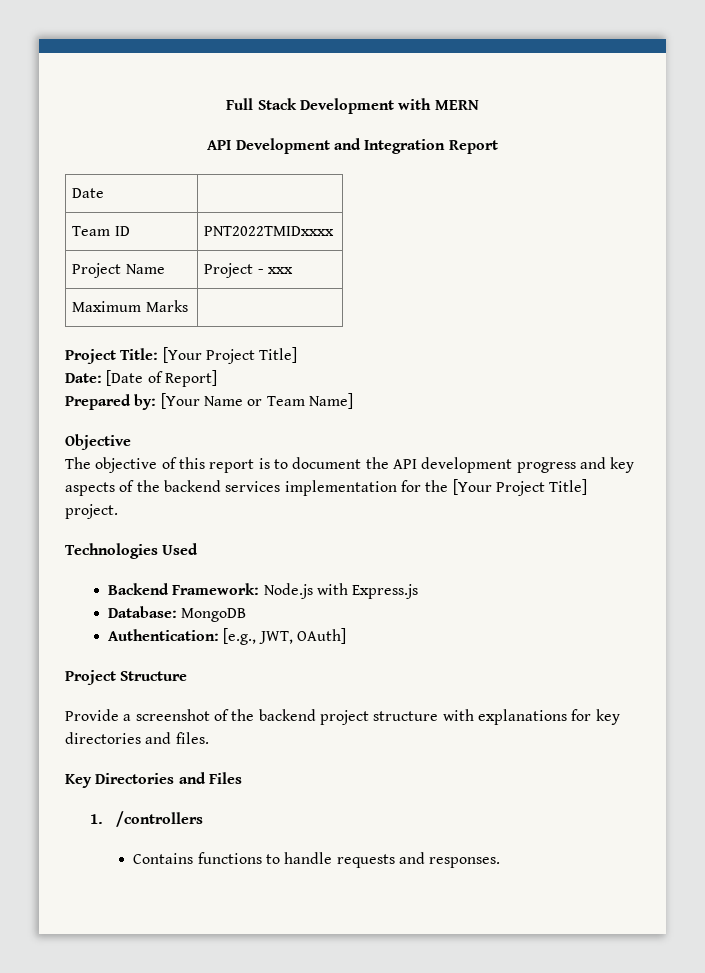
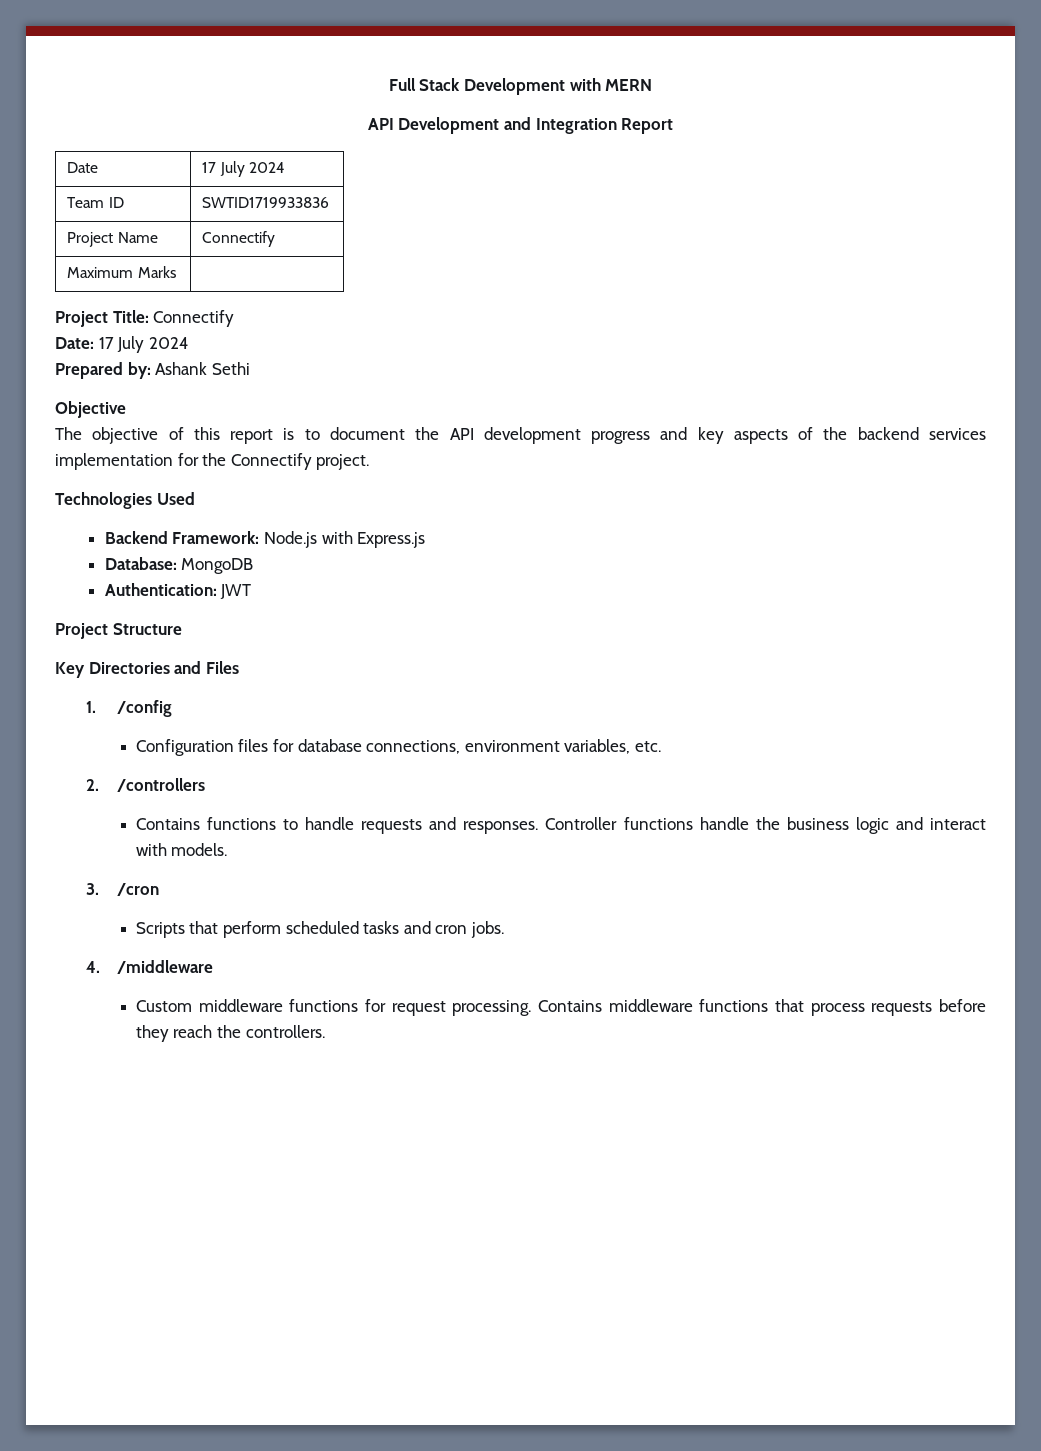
(105, 193) none -> [202,161,285,177] 17 July 2024
[204,226,335,236] PNT2022TMIDxxxx -> [202,197,330,208] SWTID1719933836
[204,263,294,278] Project - xxx -> [202,231,276,247] Connectify
[162,347,298,364] [65,370,217,387] [65,393,353,410] [Your Project Title] // Date: [Date of Report] // Prepared by: [Your Name or Team Name] -> [153,310,235,327] [55,336,189,353] [55,362,250,379] Connectify // Date: 17 July 2024 // Prepared by: Ashank Sethi
[452,479,588,496] [Your Project Title] -> [230,453,312,470] Connectify
[223,628,346,645] [e.g., JWT, OAuth] -> [220,584,252,599] JWT
[65,709,620,725] [65,732,209,744] [65,772,242,788] [90,814,104,824] Provide a screenshot of the backend project structure with explanations for key directories and files. // Key Directories and Files // 1. -> [55,661,239,678] [86,700,173,717] [135,739,661,756] [86,779,100,791] Key Directories and Files // 1. /config // Configuration files for database connections, environment variables, etc. // 2.
(501, 862) none -> [545,817,986,834] [135,843,228,856] [86,883,160,896] [135,921,504,938] [86,960,214,974] [135,999,986,1016] [135,1025,325,1042] Controller functions handle the business logic and interact with models. // 3. /cron // Scripts that perform scheduled tasks and cron jobs. // 4. /middleware // Custom middleware functions for request processing. Contains middleware functions that process requests before they reach the controllers.

